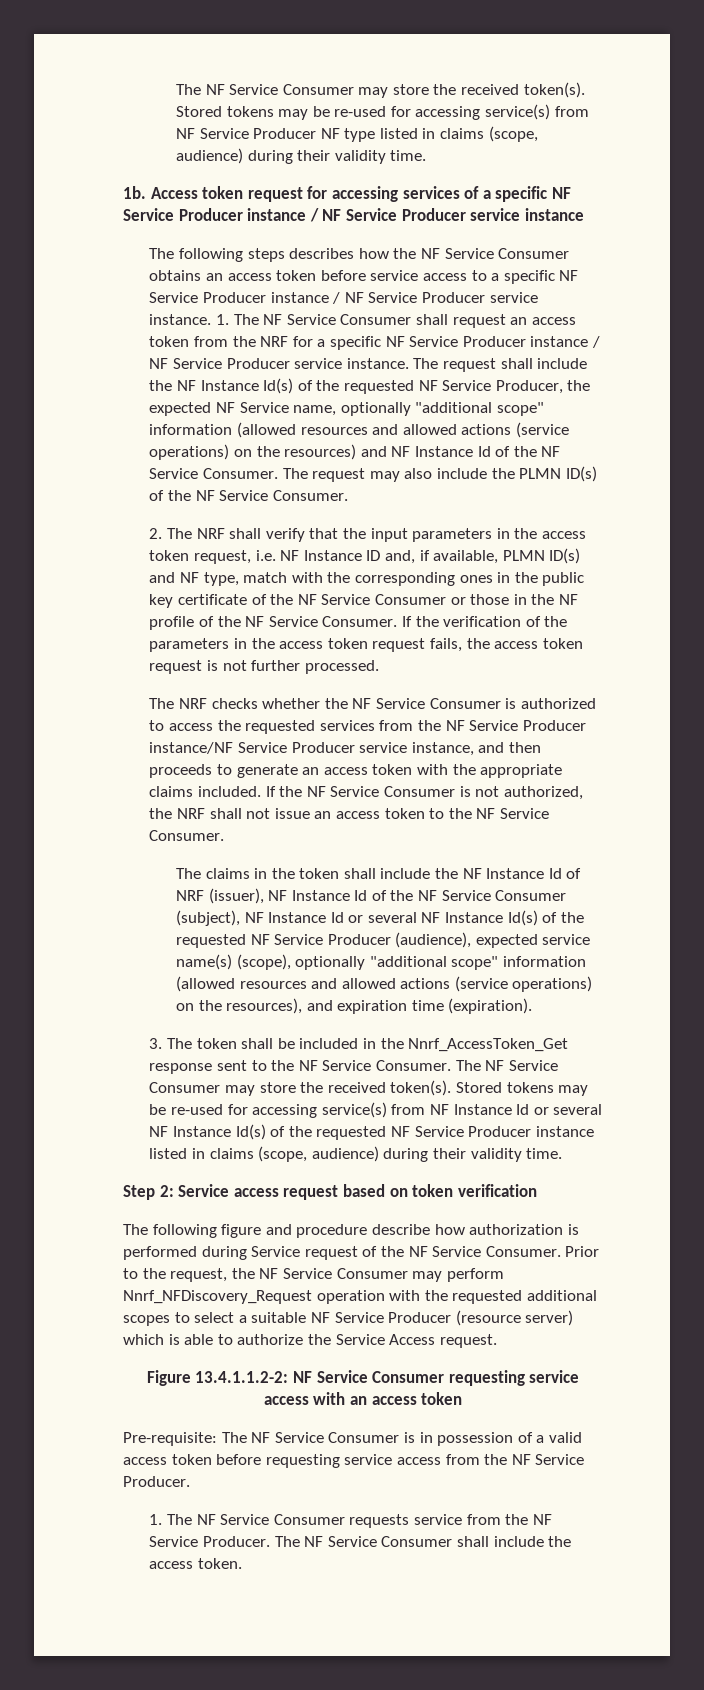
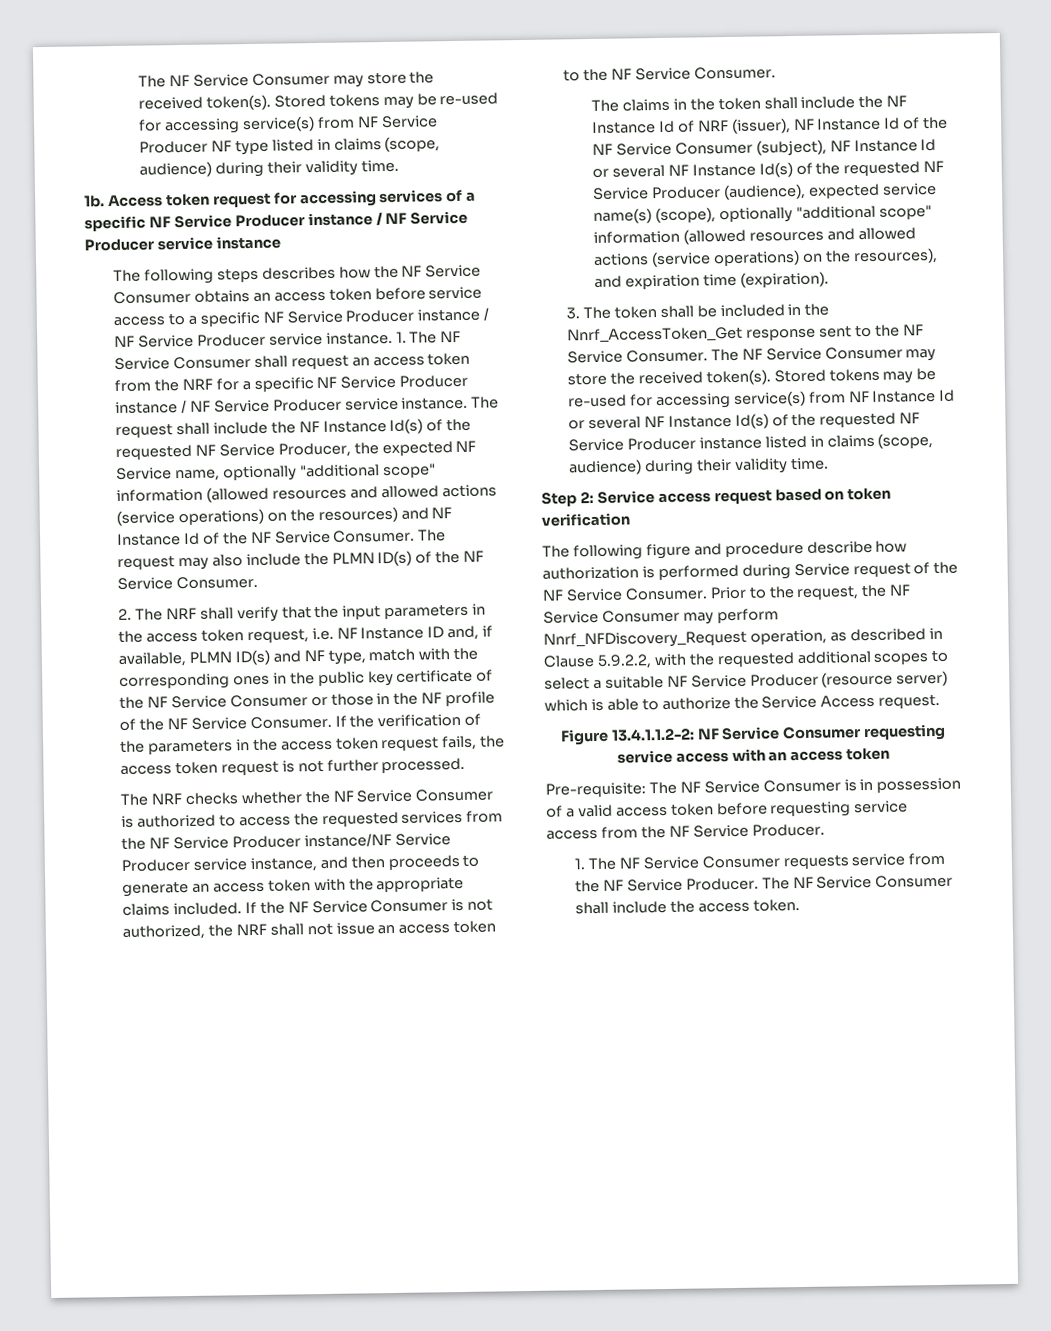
[316,1290,385,1304] operation -> [749,627,943,645] [543,654,652,669] operation, as described in Clause 5.9.2.2,

